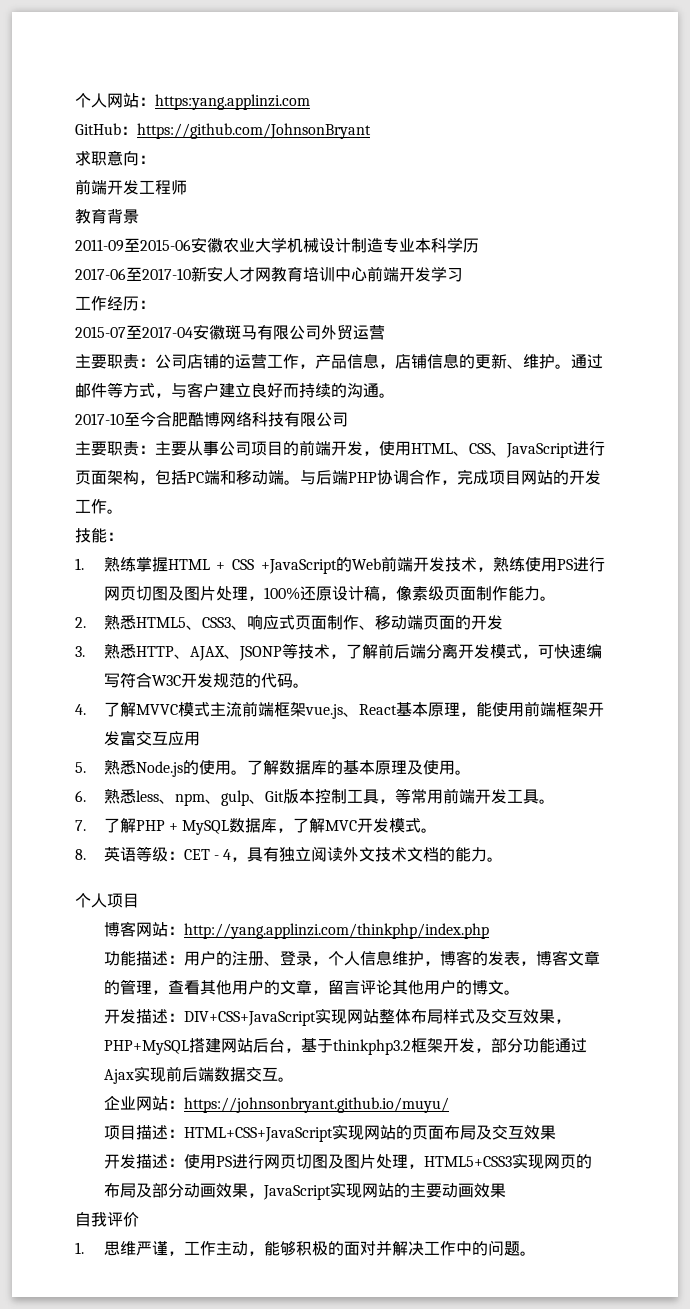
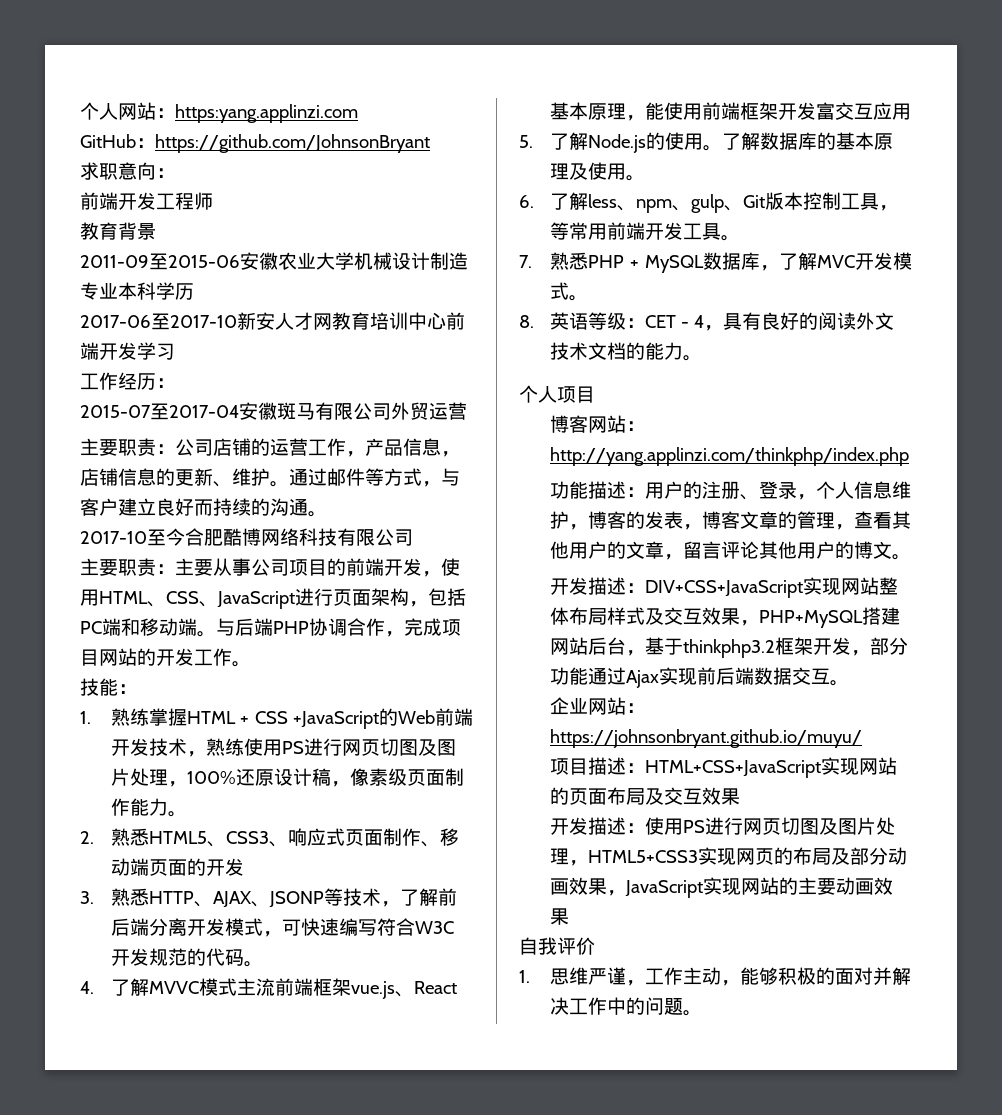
[103,759,136,775] 熟悉 -> [550,132,589,150] 了解
[103,788,136,804] 熟悉 -> [550,192,589,210] 了解
[103,818,136,833] 了解 -> [550,252,589,270] 熟悉
[279,847,312,862] 独立 -> [761,312,819,330] 良好的

